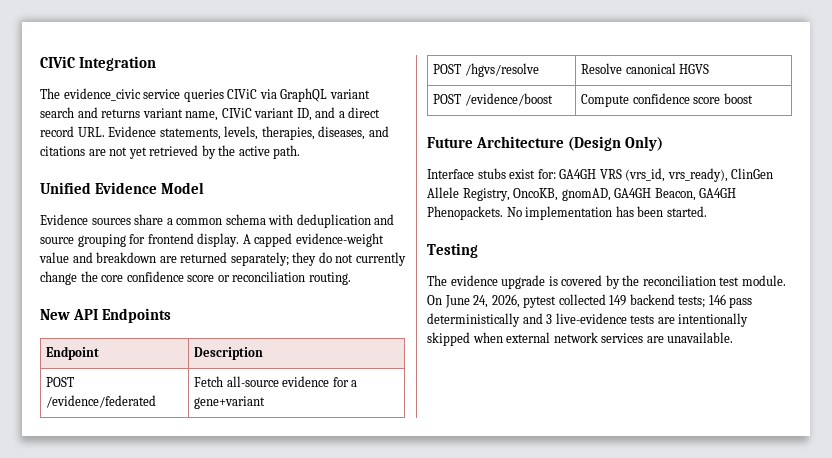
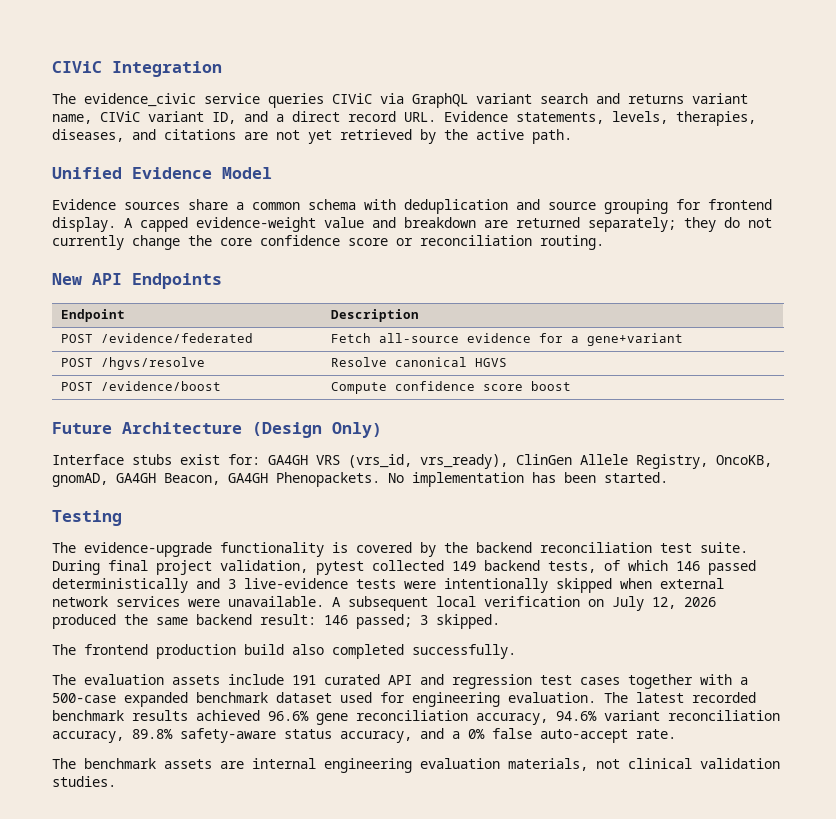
[450,275,546,289] evidence upgrade -> [84,542,324,557] evidence-upgrade functionality
(640, 280) none -> [476,542,532,553] backend
[741,275,786,286] [427,294,753,308] module. On June 24, 2026, pytest collected 149 backend tests; 146 pass -> [700,542,748,553] [52,560,756,575] suite. During final project validation, pytest collected 149 backend tests, of which 146 passed
[657,317,675,324] are -> [404,581,436,589] were
[646,332,734,343] are unavailable. -> [188,596,716,611] [52,614,500,629] [52,644,516,659] [52,674,748,689] [52,692,756,707] [52,710,780,725] [52,728,676,743] [52,758,780,773] [52,776,116,787] were unavailable. A subsequent local verification on July 12, 2026 produced the same backend result: 146 passed; 3 skipped. // The frontend production build also completed successfully. // The evaluation assets include 191 curated API and regression test cases together with a 500-case expanded benchmark dataset used for engineering evaluation. The latest recorded benchmark results achieved 96.6% gene reconciliation accuracy, 94.6% variant reconciliation accuracy, 89.8% safety-aware status accuracy, and a 0% false auto-accept rate. // The benchmark assets are internal engineering evaluation materials, not clinical validation studies.

